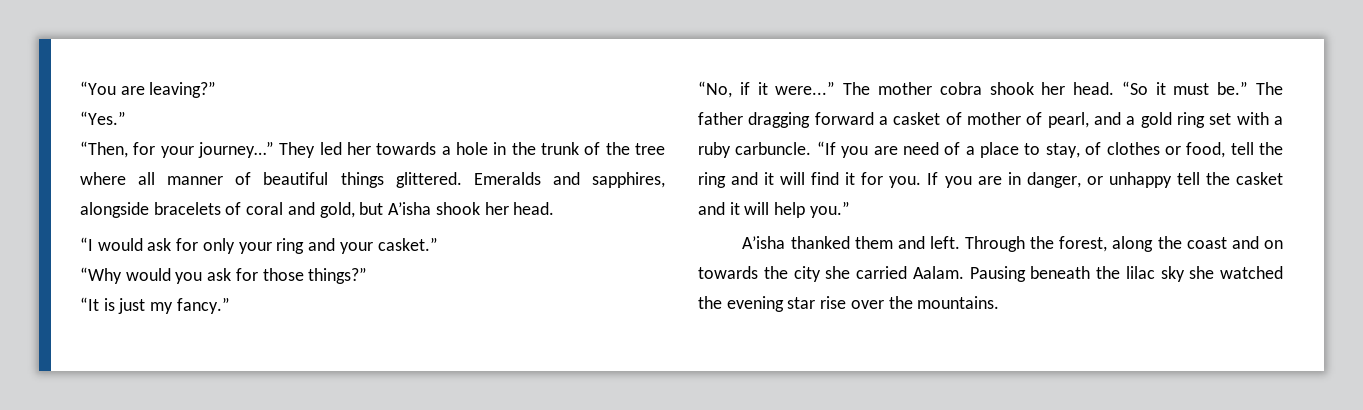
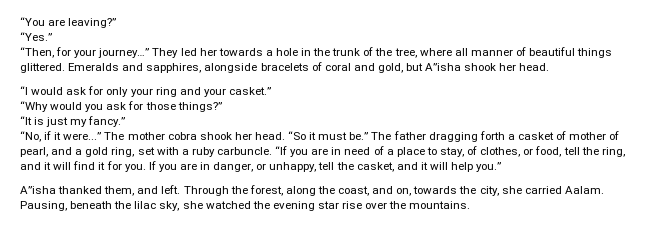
[635,143,665,155] tree -> [394,48,417,58] tree,
[388,202,432,215] A’isha -> [425,63,462,71] A”isha
[814,112,874,125] forward -> [479,131,505,140] forth
[1177,112,1205,128] ring -> [111,147,135,157] ring,
(898, 150) none -> [331,147,342,155] in
[1106,142,1160,155] clothes -> [480,147,521,157] clothes,
[698,172,726,188] ring -> [601,147,625,157] ring,
[1108,172,1283,188] unhappy tell the casket -> [269,162,394,172] unhappy, tell the casket,
[742,236,893,249] A’isha thanked them -> [20,186,135,196] A”isha thanked them,
[1186,236,1283,249] coast and on -> [338,186,412,196] coast, and on,
[793,266,821,282] city -> [479,186,499,196] city,
[969,266,1026,282] Pausing -> [20,201,67,211] Pausing,
[1160,266,1185,282] sky -> [159,201,180,211] sky,

